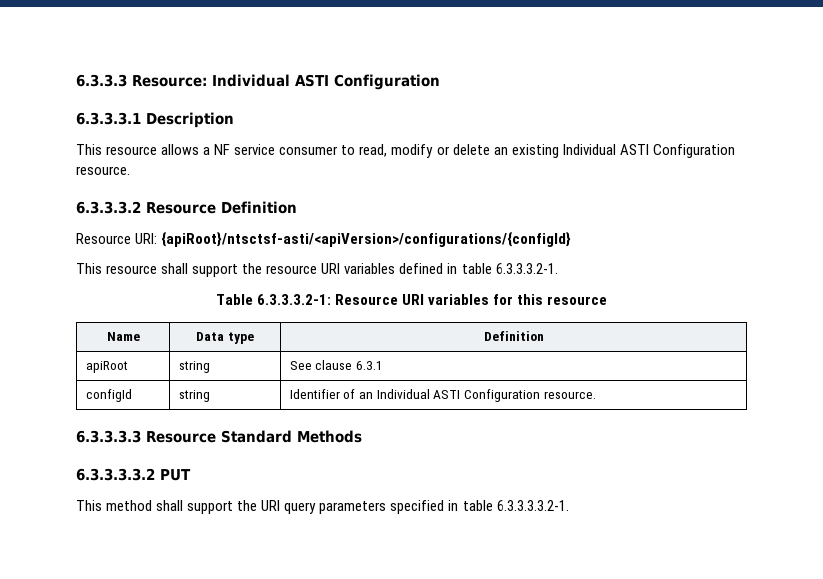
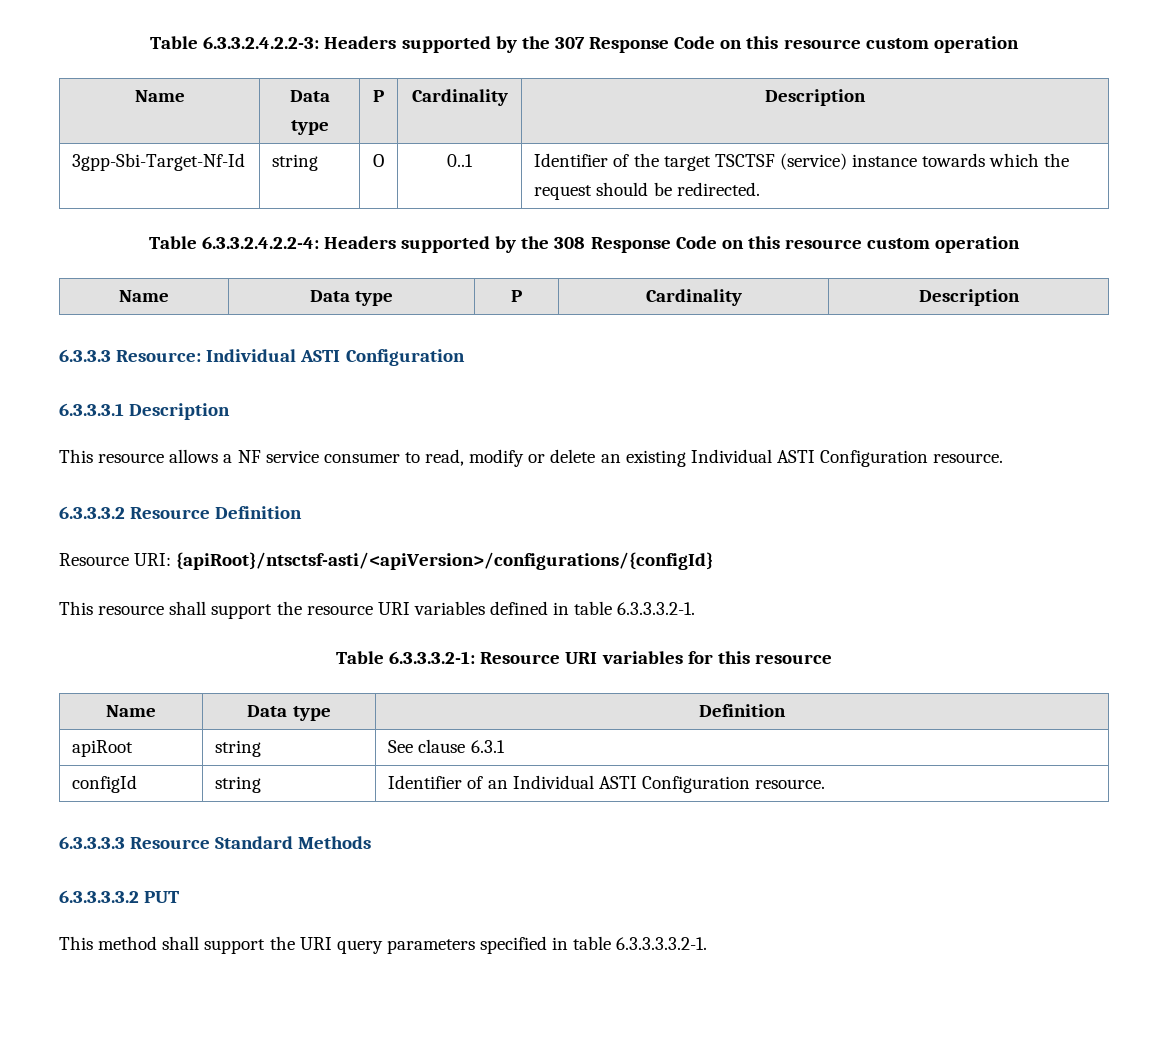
(76, 80) none -> [150,36,1019,53] [134,90,185,102] [289,90,330,102] [290,120,329,135] [373,90,384,102] [411,89,508,106] [765,89,866,106] [72,153,246,171] [272,154,319,171] [373,154,384,167] [447,154,474,167] [534,153,1070,171] [534,182,760,200] [148,236,1021,253] [119,290,169,302] [309,290,394,306] [511,290,522,302] [645,289,742,306] [918,289,1020,306] Table 6.3.3.2.4.2.2-3: Headers supported by the 307 Response Code on this resource custom operation // Name | Data type | P | Cardinality | Description // 3gpp-Sbi-Target-Nf-Id | string | O | 0..1 | Identifier of the target TSCTSF (service) instance towards which the request should be redirected. // Table 6.3.3.2.4.2.2-4: Headers supported by the 308 Response Code on this resource custom operation // Name | Data type | P | Cardinality | Description //

